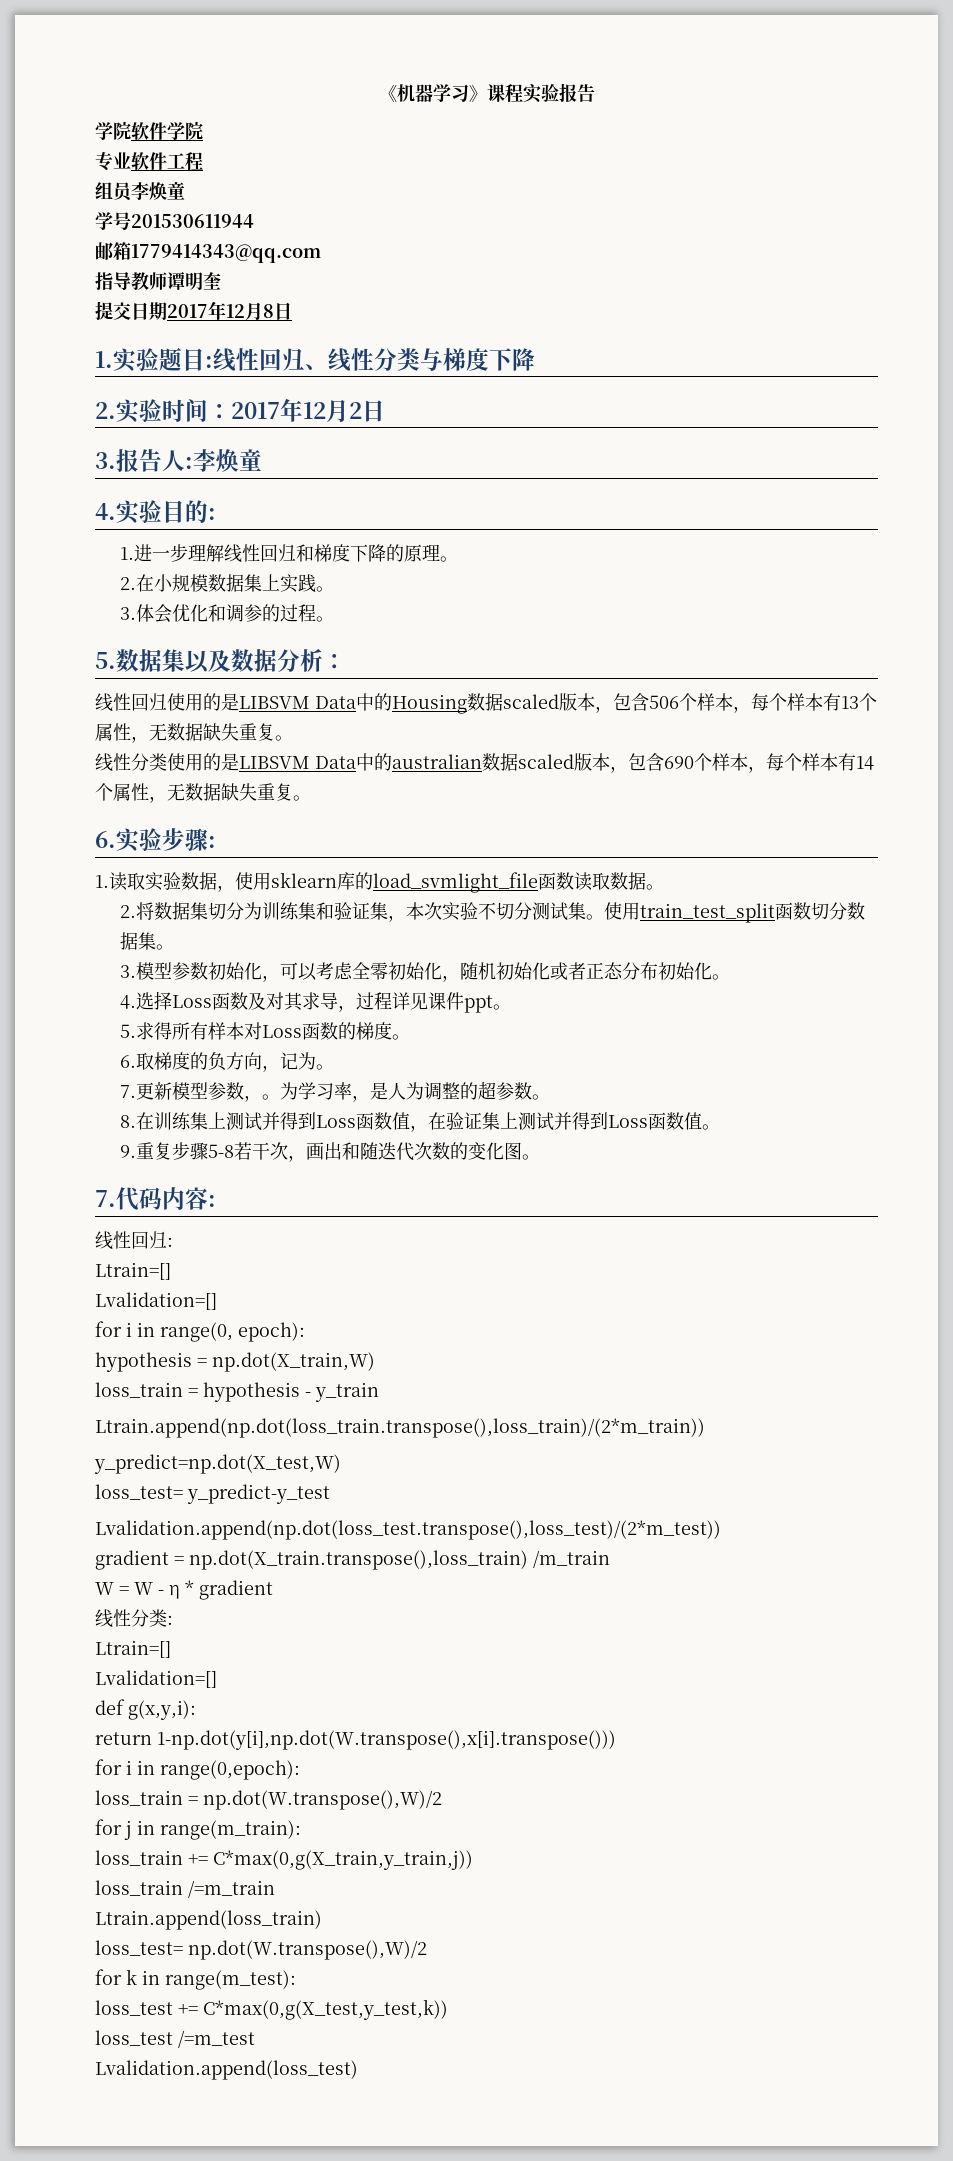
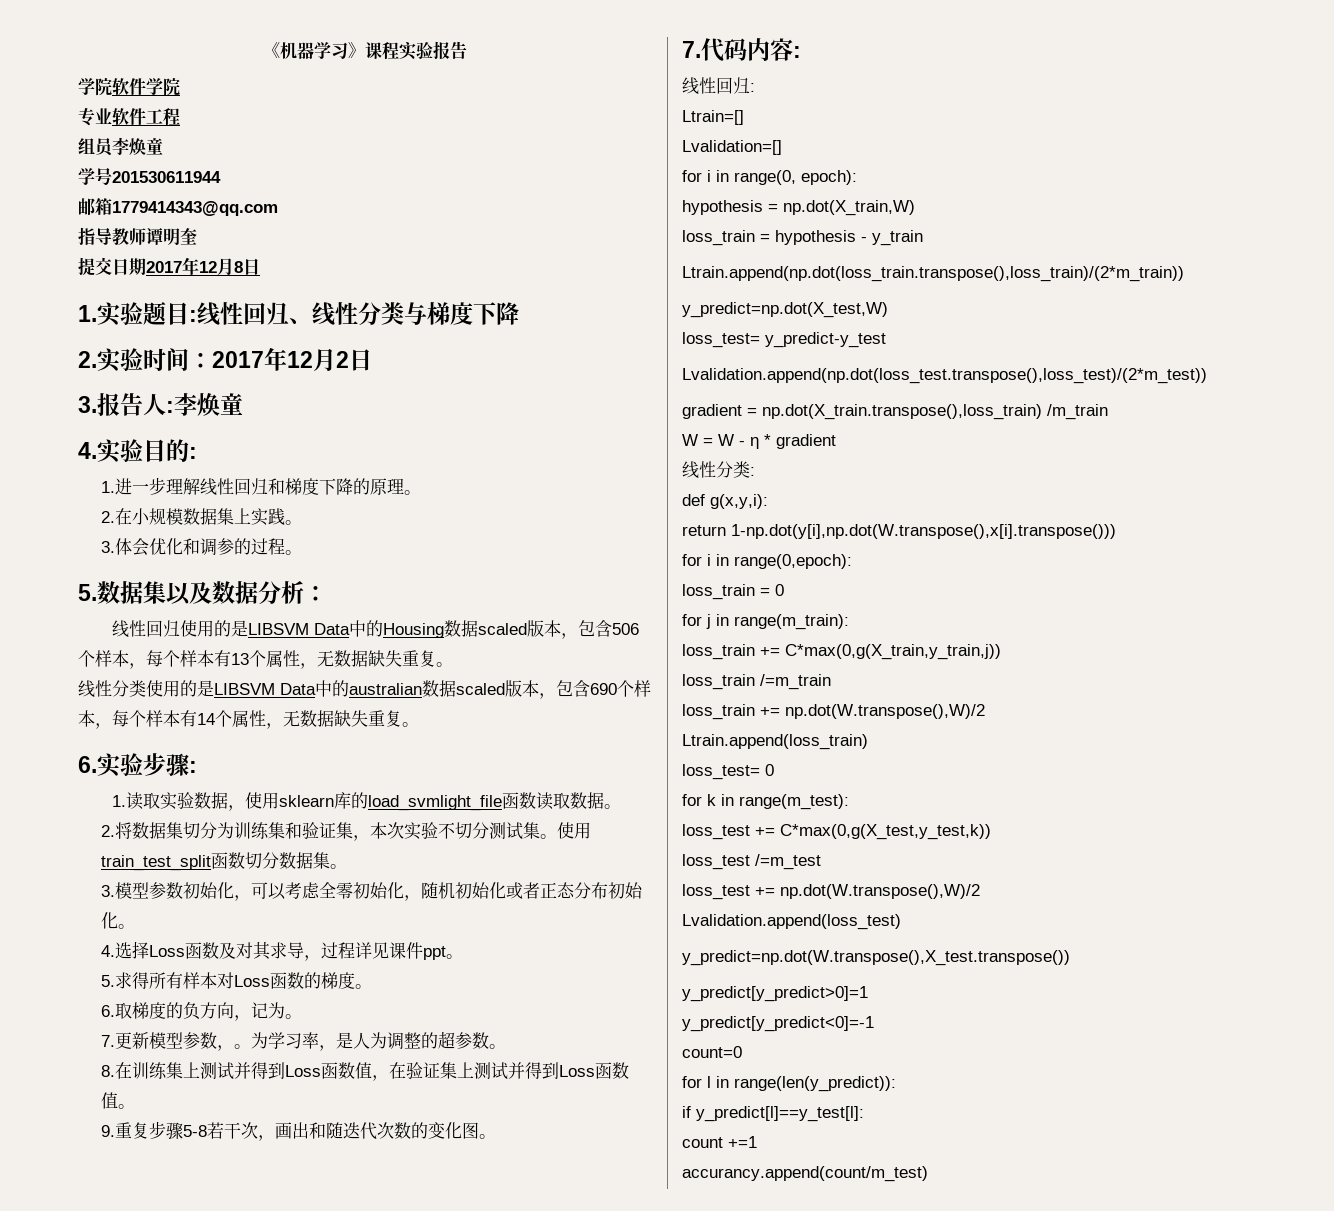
[95,1640,171,1658] [95,1670,217,1688] // Ltrain=[] // Lvalidation=[] -> (755, 471) none
[203,1790,442,1810] np.dot(W.transpose(),W)/2 -> [775,584,784,596] 0
(275, 1889) none -> [682,704,985,720] // loss_train += np.dot(W.transpose(),W)/2
[188,1940,427,1960] np.dot(W.transpose(),W)/2 -> [765,764,774,776] 0
[95,2060,358,2080] Lvalidation.append(loss_test) -> [682,884,980,900] [682,914,901,930] [682,950,1070,966] [682,986,868,1002] [682,1016,874,1032] [682,1046,742,1058] [682,1076,896,1092] [682,1106,864,1122] [682,1136,757,1148] [682,1166,928,1182] loss_test += np.dot(W.transpose(),W)/2 // Lvalidation.append(loss_test) // y_predict=np.dot(W.transpose(),X_test.transpose()) // y_predict[y_predict>0]=1 // y_predict[y_predict<0]=-1 // count=0 // for l in range(len(y_predict)): // if y_predict[l]==y_test[l]: // count +=1 // accurancy.append(count/m_test)

